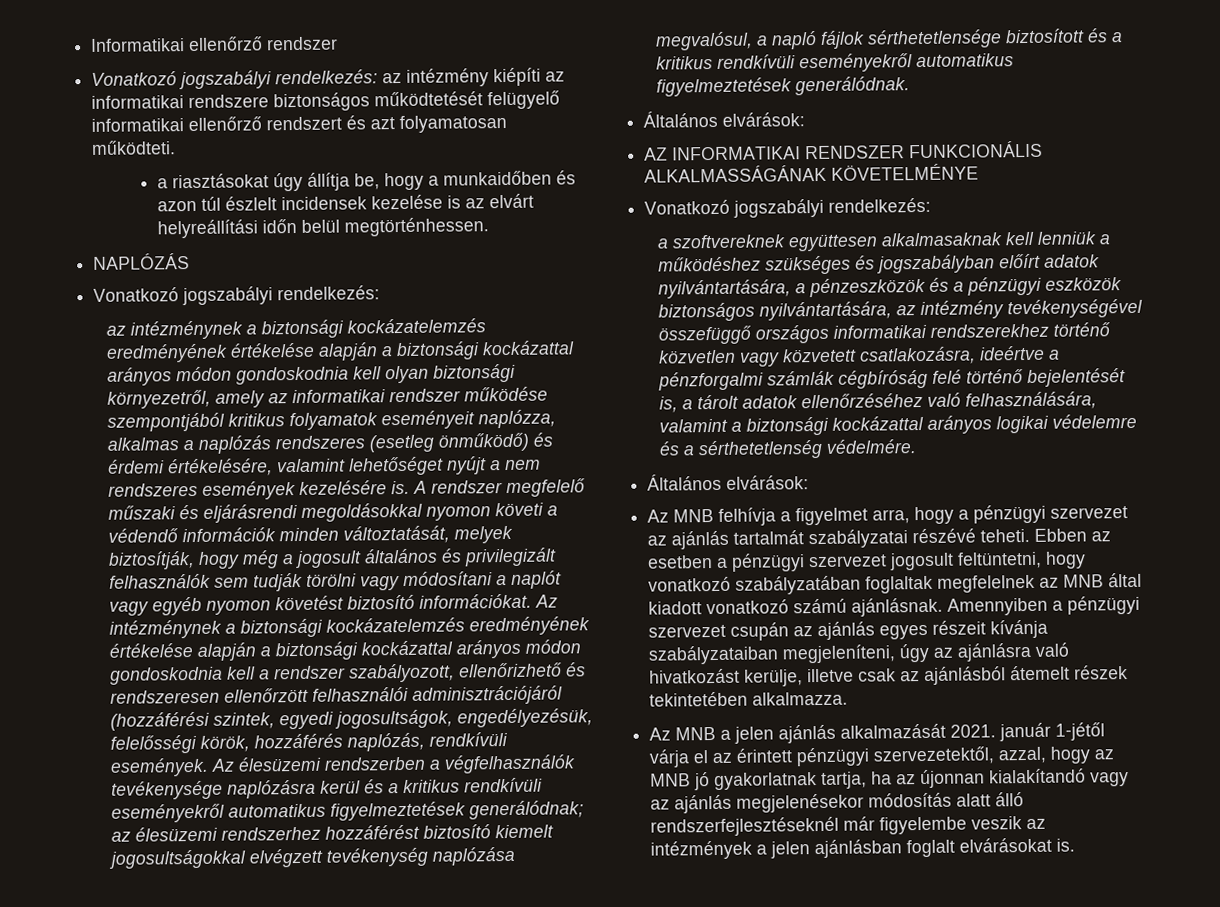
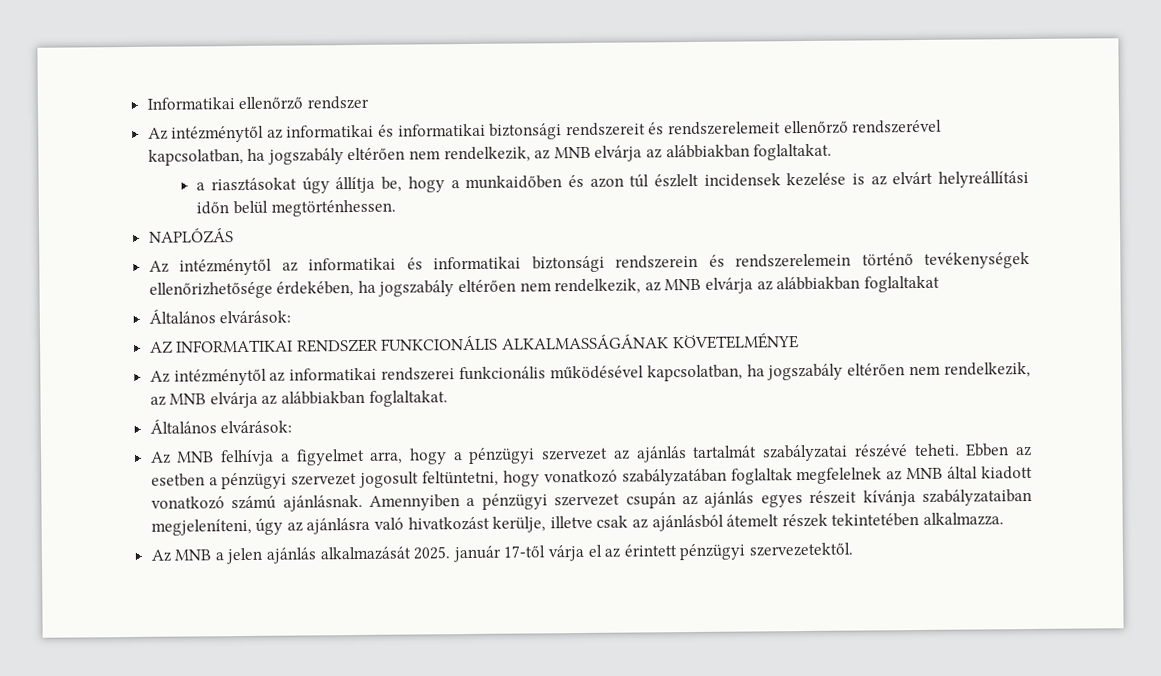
[91,67,566,90] [91,90,561,112] [91,114,508,134] [91,140,177,155] Vonatkozó jogszabályi rendelkezés: az intézmény kiépíti az informatikai rendszere biztonságos működtetését felügyelő informatikai ellenőrző rendszert és azt folyamatosan működteti. -> [147,119,943,143] [147,143,833,166] Az intézménytől az informatikai és informatikai biztonsági rendszereit és rendszerelemeit ellenőrző rendszerével kapcsolatban, ha jogszabály eltérően nem rendelkezik, az MNB elvárja az alábbiakban foglaltakat.
[93,285,381,306] [106,318,487,340] [106,340,576,363] [107,363,517,386] [107,386,549,409] [107,409,557,432] [107,432,554,454] [108,456,542,477] [108,478,586,500] [108,502,559,523] [108,525,514,544] [108,547,558,570] [109,570,563,592] [109,593,559,616] [109,616,591,639] [109,639,582,661] [110,662,587,685] [110,685,564,705] [110,708,594,731] [110,731,509,754] [110,754,577,777] [111,777,544,800] [111,800,585,823] [111,824,555,842] [109,846,516,869] [655,28,1124,51] [656,53,1015,73] [656,76,911,97] Vonatkozó jogszabályi rendelkezés: // az intézménynek a biztonsági kockázatelemzés eredményének értékelése alapján a biztonsági kockázattal arányos módon gondoskodnia kell olyan biztonsági környezetről, amely az informatikai rendszer működése szempontjából kritikus folyamatok eseményeit naplózza, alkalmas a naplózás rendszeres (esetleg önműködő) és érdemi értékelésére, valamint lehetőséget nyújt a nem rendszeres események kezelésére is. A rendszer megfelelő műszaki és eljárásrendi megoldásokkal nyomon követi a védendő információk minden változtatását, melyek biztosítják, hogy még a jogosult általános és privilegizált felhasználók sem tudják törölni vagy módosítani a naplót vagy egyéb nyomon követést biztosító információkat. Az intézménynek a biztonsági kockázatelemzés eredményének értékelése alapján a biztonsági kockázattal arányos módon gondoskodnia kell a rendszer szabályozott, ellenőrizhető és rendszeresen ellenőrzött felhasználói adminisztrációjáról (hozzáférési szintek, egyedi jogosultságok, engedélyezésük, felelősségi körök, hozzáférés naplózás, rendkívüli események. Az élesüzemi rendszerben a végfelhasználók tevékenysége naplózásra kerül és a kritikus rendkívüli eseményekről automatikus figyelmeztetések generálódnak; az élesüzemi rendszerhez hozzáférést biztosító kiemelt jogosultságokkal elvégzett tevékenység naplózása megvalósul, a napló fájlok sérthetetlensége biztosított és a kritikus rendkívüli eseményekről automatikus figyelmeztetések generálódnak. -> [148,252,1030,276] [148,275,940,299] Az intézménytől az informatikai és informatikai biztonsági rendszerein és rendszerelemein történő tevékenységek ellenőrizhetősége érdekében, ha jogszabály eltérően nem rendelkezik, az MNB elvárja az alábbiakban foglaltakat
[644,197,932,218] [657,231,1112,252] [658,253,1101,275] [658,276,1123,299] [658,298,1144,322] [658,322,1111,345] [659,345,1061,367] [658,368,1127,391] [659,391,1098,413] [659,413,1138,436] [659,439,918,460] Vonatkozó jogszabályi rendelkezés: // a szoftvereknek együttesen alkalmasaknak kell lenniük a működéshez szükséges és jogszabályban előírt adatok nyilvántartására, a pénzeszközök és a pénzügyi eszközök biztonságos nyilvántartására, az intézmény tevékenységével összefüggő országos informatikai rendszerekhez történő közvetlen vagy közvetett csatlakozásra, ideértve a pénzforgalmi számlák cégbíróság felé történő bejelentését is, a tárolt adatok ellenőrzéséhez való felhasználására, valamint a biztonsági kockázattal arányos logikai védelemre és a sérthetetlenség védelmére. -> [149,361,1031,386] [149,390,448,409] Az intézménytől az informatikai rendszerei funkcionális működésével kapcsolatban, ha jogszabály eltérően nem rendelkezik, az MNB elvárja az alábbiakban foglaltakat.
[950,722,1106,742] 2021. január 1-jétől -> [413,545,546,563] 2025. január 17-től
[873,746,1115,765] [650,768,1130,791] [650,792,1025,814] [650,816,1047,837] [650,837,1076,860] szervezetektől, azzal, hogy az MNB jó gyakorlatnak tartja, ha az újonnan kialakítandó vagy az ajánlás megjelenésekor módosítás alatt álló rendszerfejlesztéseknél már figyelembe veszik az intézmények a jelen ajánlásban foglalt elvárásokat is. -> [748,542,853,557] szervezetektől.

